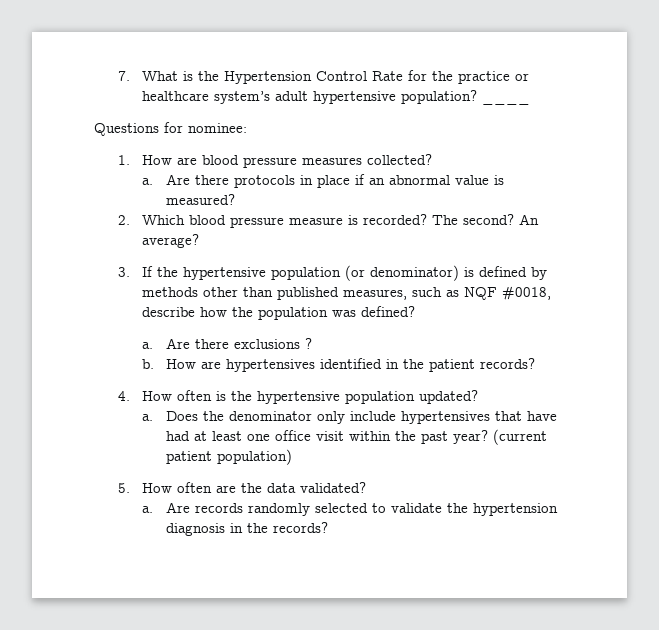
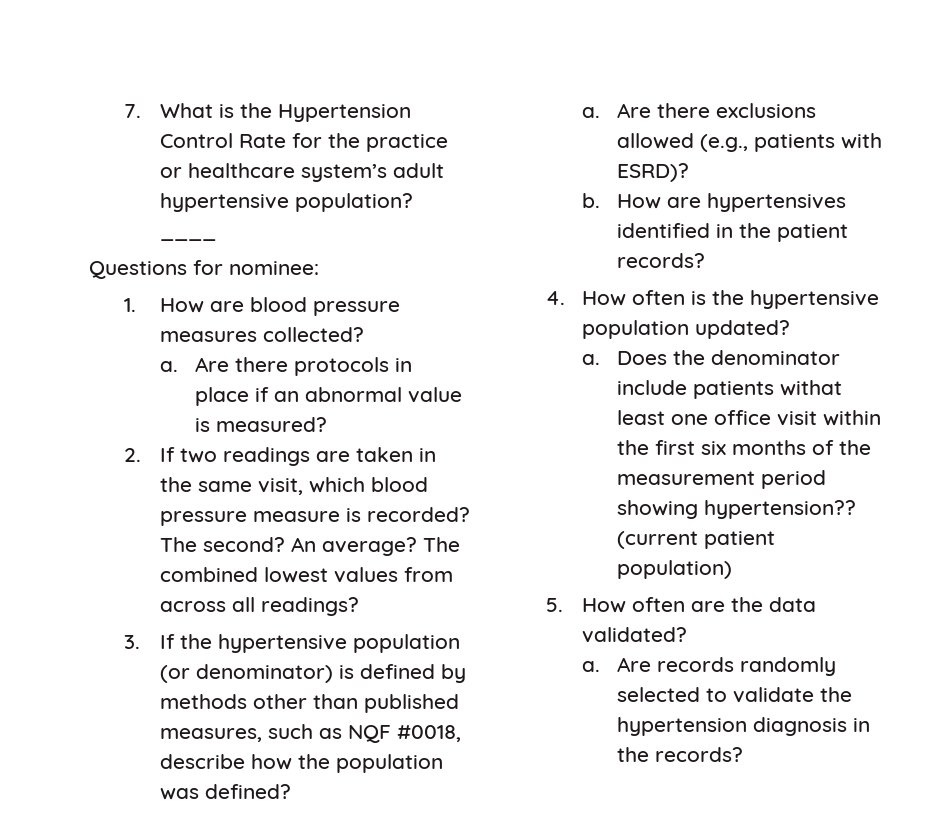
[141,215,185,225] Which -> [159,447,436,466] [159,477,365,495] If two readings are taken in the same visit, which
(199, 241) none -> [422,537,460,552] [159,567,453,583] [159,597,359,616] The combined lowest values from across all readings?
[304,338,312,349] ? -> [617,133,883,152] [617,163,690,182] allowed (e.g., patients with ESRD)?
[316,411,557,424] [165,431,207,441] only include hypertensives that have had at -> [617,380,843,399] include patients withat
[420,430,488,444] past year? -> [655,440,872,455] [617,470,827,489] [617,500,857,519] first six months of the measurement period showing hypertension??

